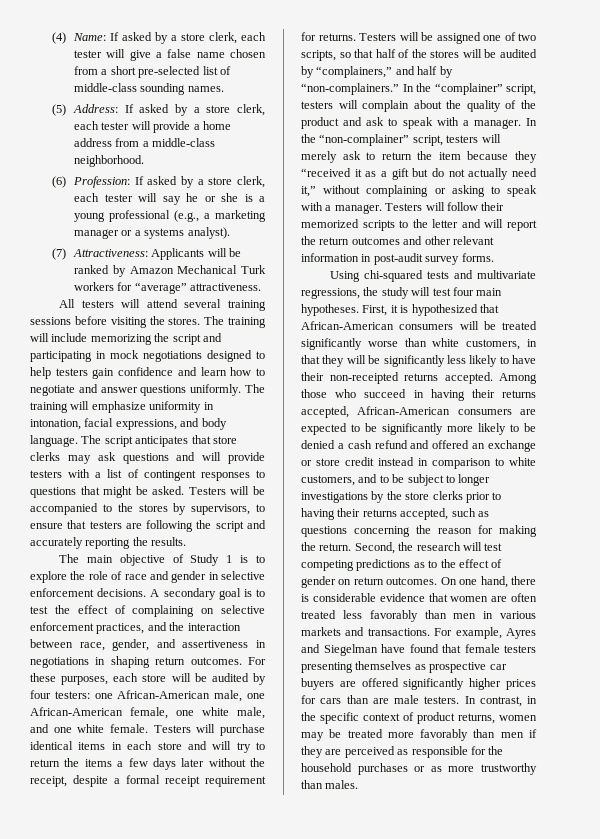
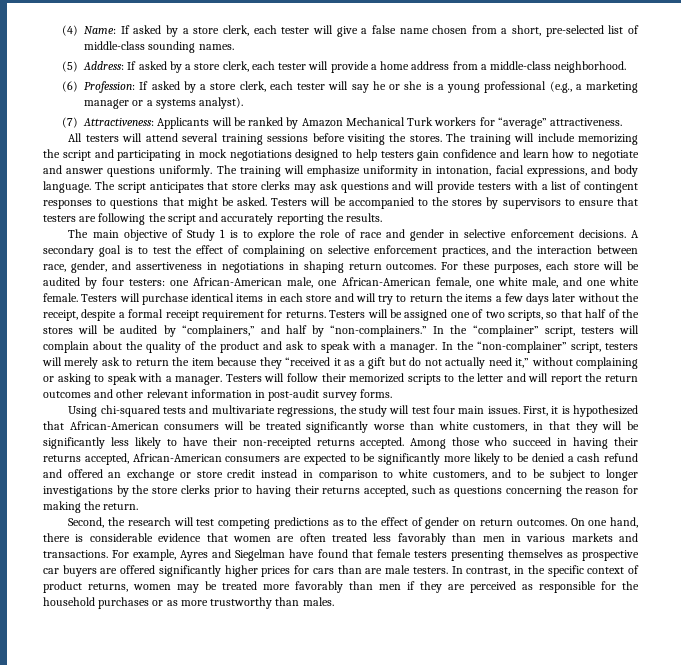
[110,66,136,75] short -> [512,25,542,36] short,
[191,504,251,515] supervisors, -> [502,198,561,209] supervisors
[301,304,359,316] hypotheses. -> [487,406,520,414] issues.
(352, 547) none -> (139, 506) //

